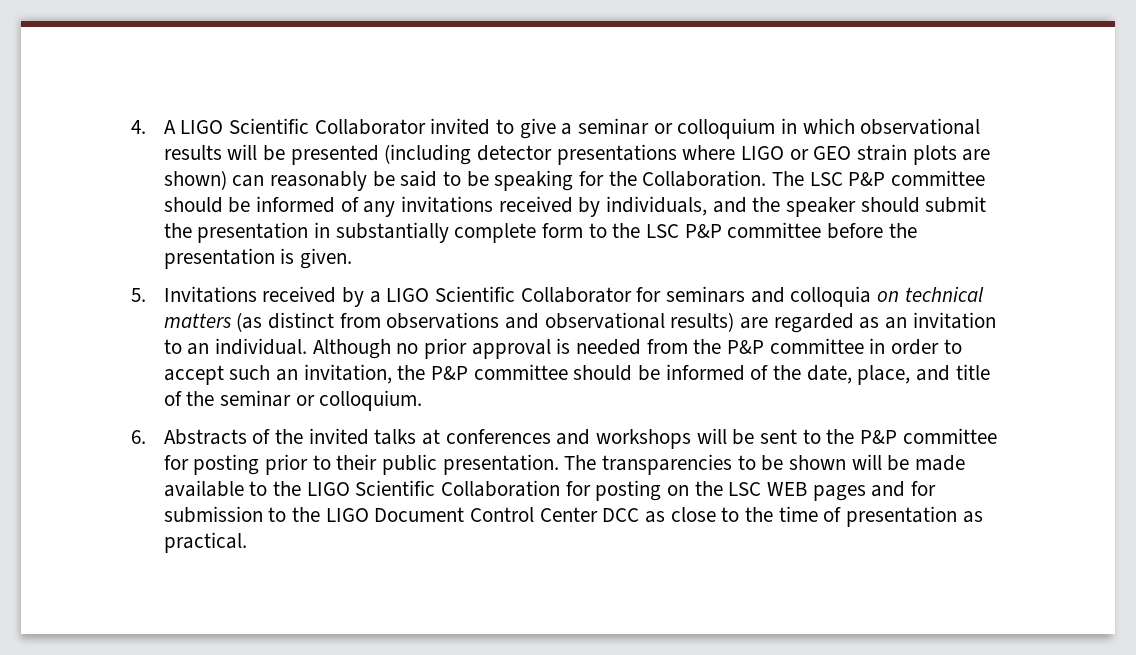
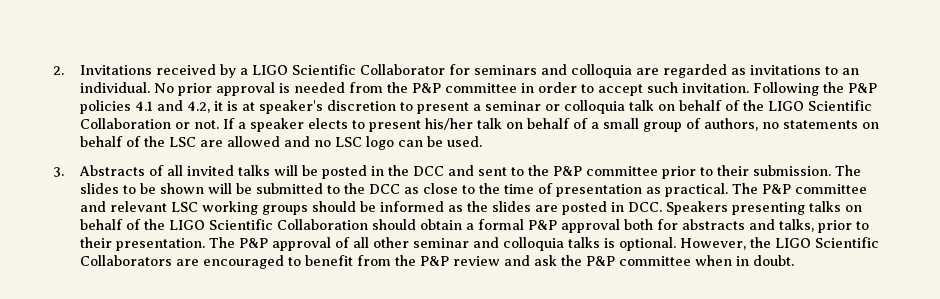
[131,118,981,139] [163,144,991,165] [163,170,986,191] [163,196,987,217] [163,222,917,243] [163,248,352,269] [131,288,146,302] 4. A LIGO Scientific Collaborator invited to give a seminar or colloquium in which observational results will be presented (including detector presentations where LIGO or GEO strain plots are shown) can reasonably be said to be speaking for the Collaboration. The LSC P&P committee should be informed of any invitations received by individuals, and the speaker should submit the presentation in substantially complete form to the LSC P&P committee before the presentation is given. // 5. -> [53,66,64,75] 2.
[877,286,984,302] [163,312,735,332] on technical matters (as distinct from observations and observational results) -> (633, 71) none
[885,312,996,329] an invitation -> [750,65,822,75] invitations
[312,339,419,359] Although no -> [154,83,175,93] No
[275,364,990,385] [163,390,423,411] [131,430,146,444] an invitation, the P&P committee should be informed of the date, place, and title of the seminar or colloquium. // 6. -> [682,82,878,96] [80,100,873,114] [80,118,880,132] [80,136,483,150] [53,167,64,177] invitation. Following the P&P policies 4.1 and 4.2, it is at speaker's discretion to present a seminar or colloquia talk on behalf of the LIGO Scientific Collaboration or not. If a speaker elects to present his/her talk on behalf of a small group of authors, no statements on behalf of the LSC are allowed and no LSC logo can be used. // 3.
[274,429,303,444] the -> [167,165,184,176] all
[422,428,755,449] at conferences and workshops will be -> [274,165,475,179] will be posted in the DCC and
[163,454,733,475] for posting prior to their public presentation. The transparencies -> [662,165,862,179] [80,183,120,194] prior to their submission. The slides
[915,455,966,471] [163,480,937,501] [163,506,598,523] made available to the LIGO Scientific Collaboration for posting on the LSC WEB pages and for submission to the LIGO Document Control Center -> [256,183,366,194] submitted to the
(247, 542) none -> [732,183,868,194] [80,201,863,215] [80,219,870,233] [80,237,880,251] [80,255,795,269] The P&P committee and relevant LSC working groups should be informed as the slides are posted in DCC. Speakers presenting talks on behalf of the LIGO Scientific Collaboration should obtain a formal P&P approval both for abstracts and talks, prior to their presentation. The P&P approval of all other seminar and colloquia talks is optional. However, the LIGO Scientific Collaborators are encouraged to benefit from the P&P review and ask the P&P committee when in doubt.

